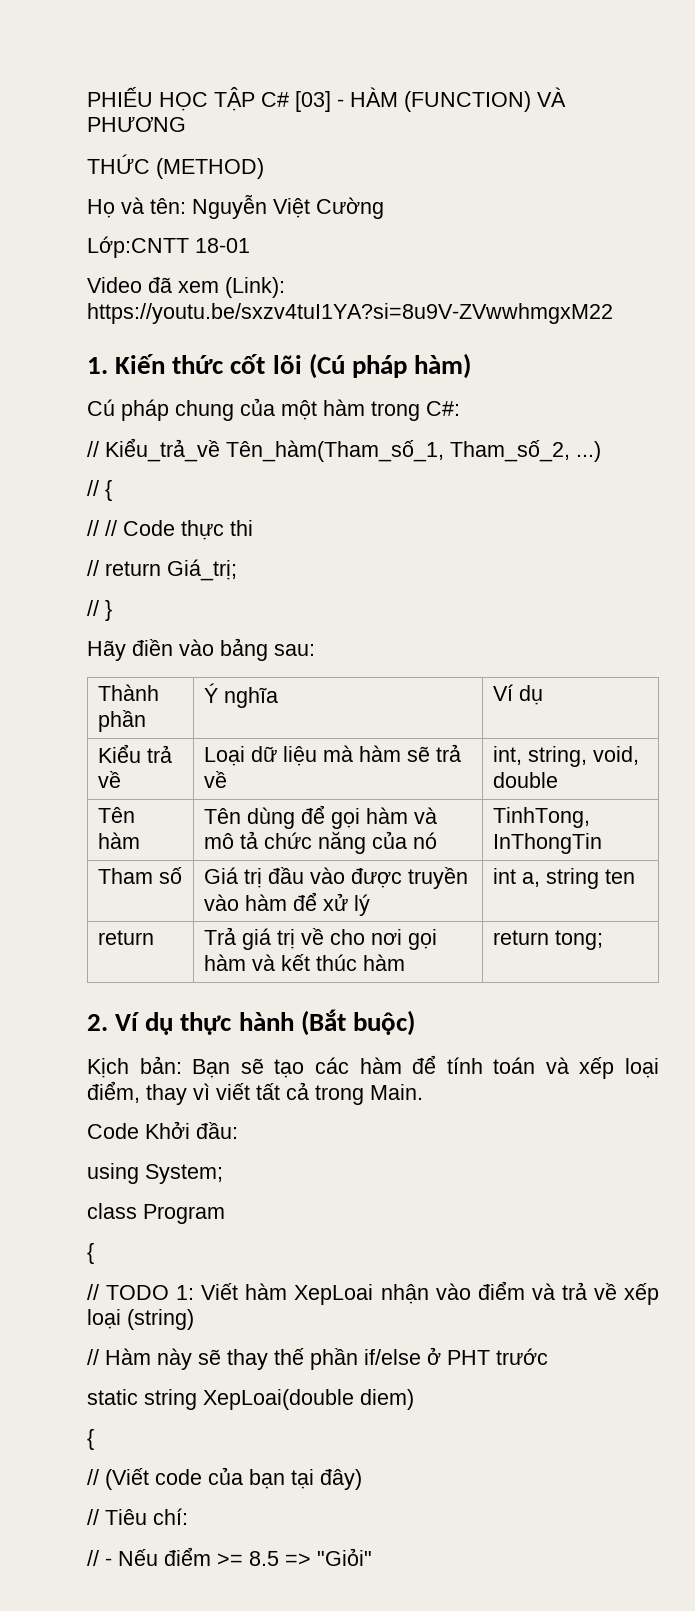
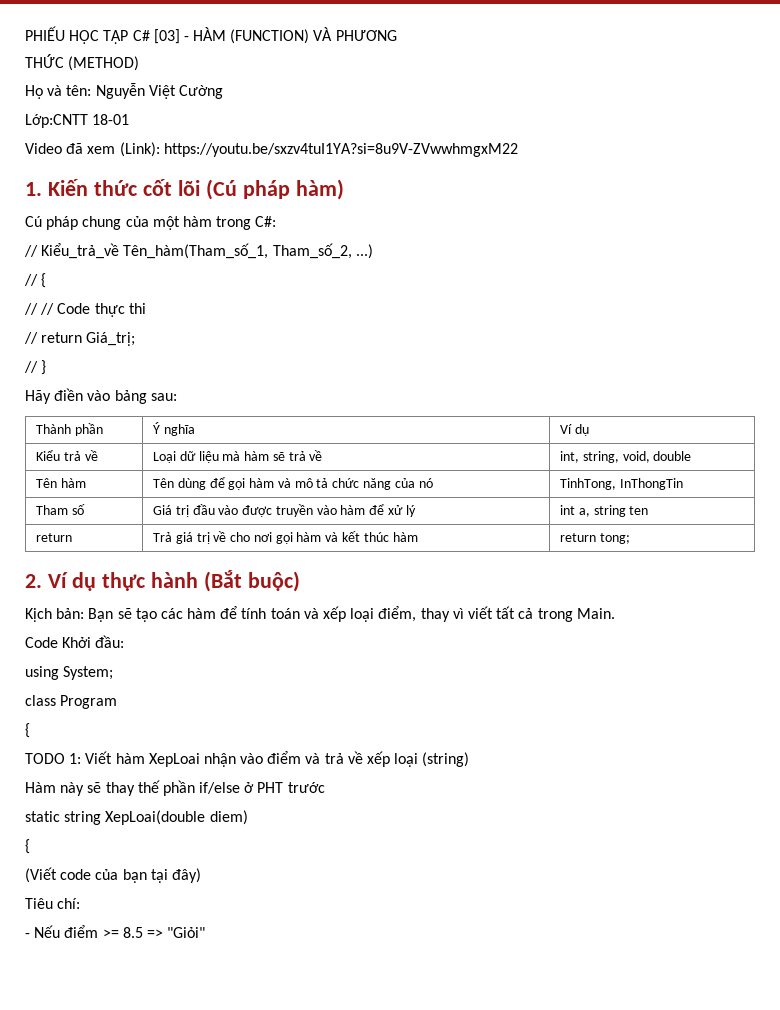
[87,1284,99,1300] // -> (30, 730) none
[87,1349,99,1365] // -> (470, 759) none
[87,1469,99,1485] // -> (30, 846) none
[87,1509,99,1525] // -> (201, 875) none
[87,1550,99,1566] // -> (81, 903) none

